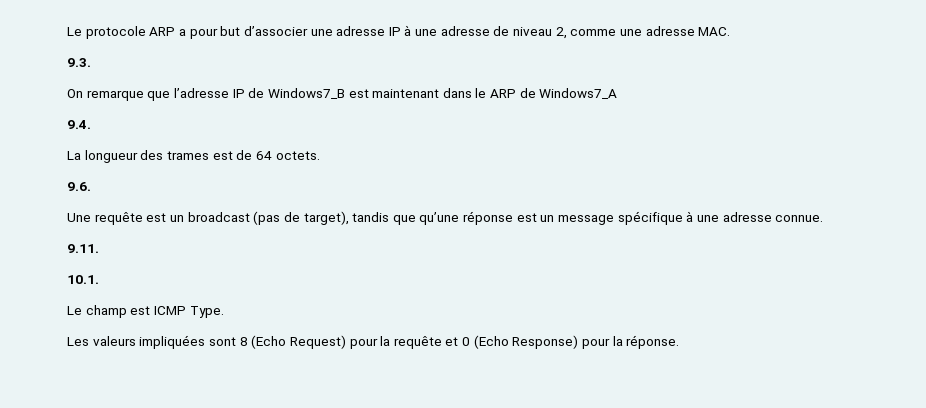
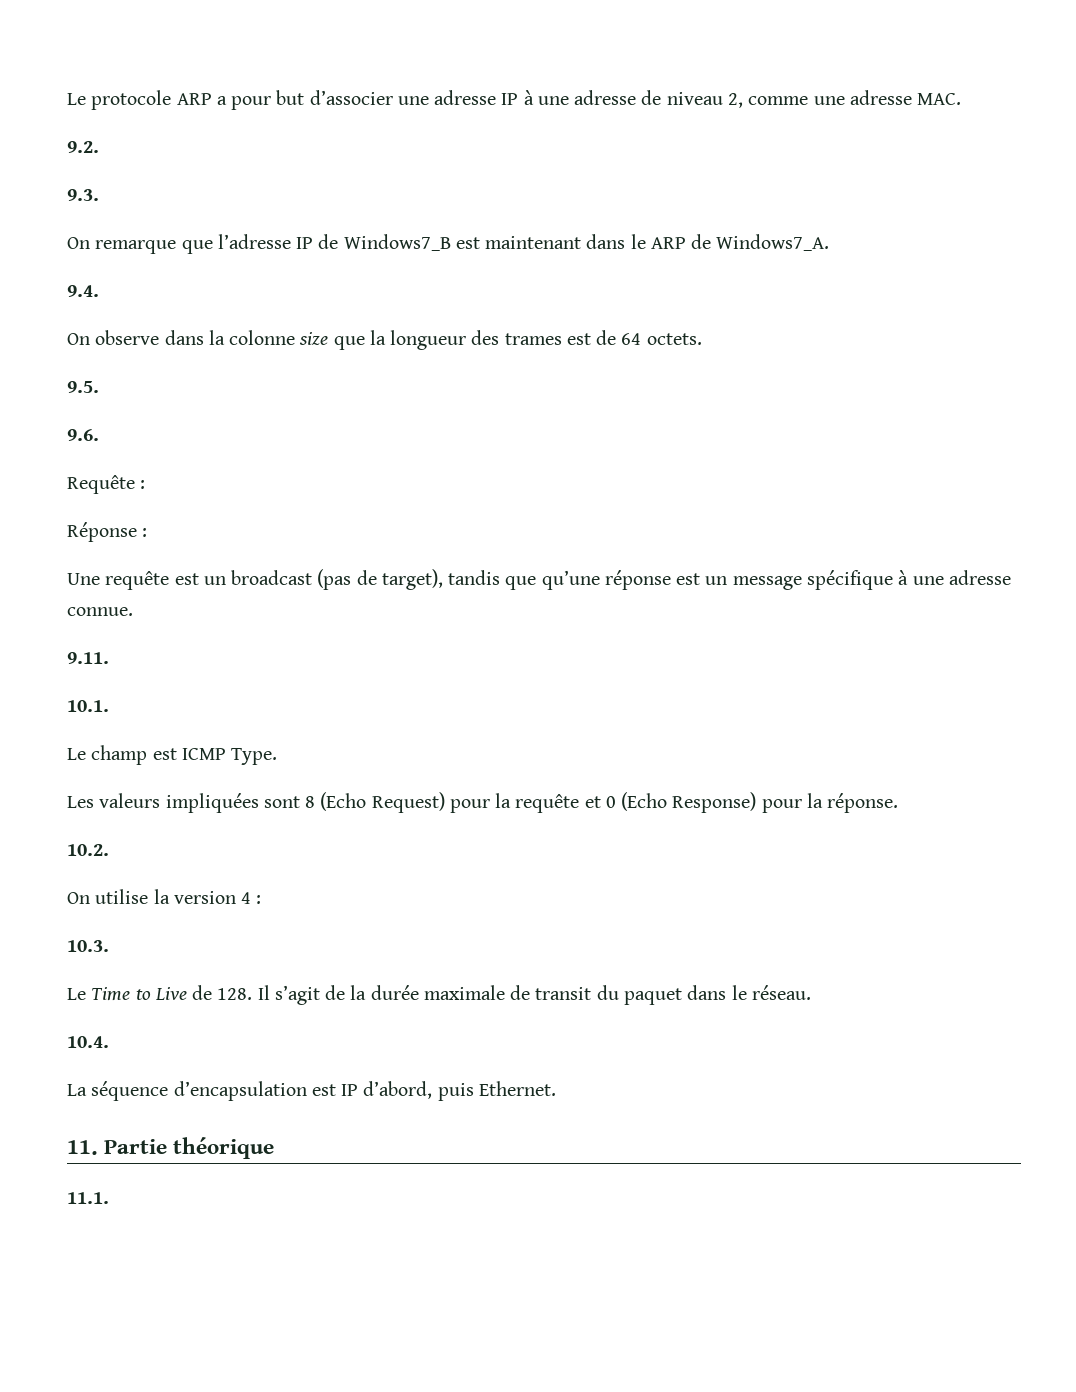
(731, 31) none -> [67,141,99,153] // 9.2.
[539,88,618,99] Windows7_A -> [716,234,830,251] Windows7_A.
[67,151,81,160] La -> [67,330,386,350] On observe dans la colonne size que la
(320, 155) none -> [67,381,99,393] // 9.5.
(91, 186) none -> [67,475,146,494] [67,522,148,542] // Requête : // Réponse :
(680, 342) none -> [67,844,109,856] [67,889,262,904] [67,940,109,952] [67,985,811,1005] [67,1036,109,1048] [67,1081,556,1101] [67,1137,275,1159] [67,1192,109,1204] // 10.2. // On utilise la version 4 : // 10.3. // Le Time to Live de 128. Il s’agit de la durée maximale de transit du paquet dans le réseau. // 10.4. // La séquence d’encapsulation est IP d’abord, puis Ethernet. // 11. Partie théorique // 11.1.

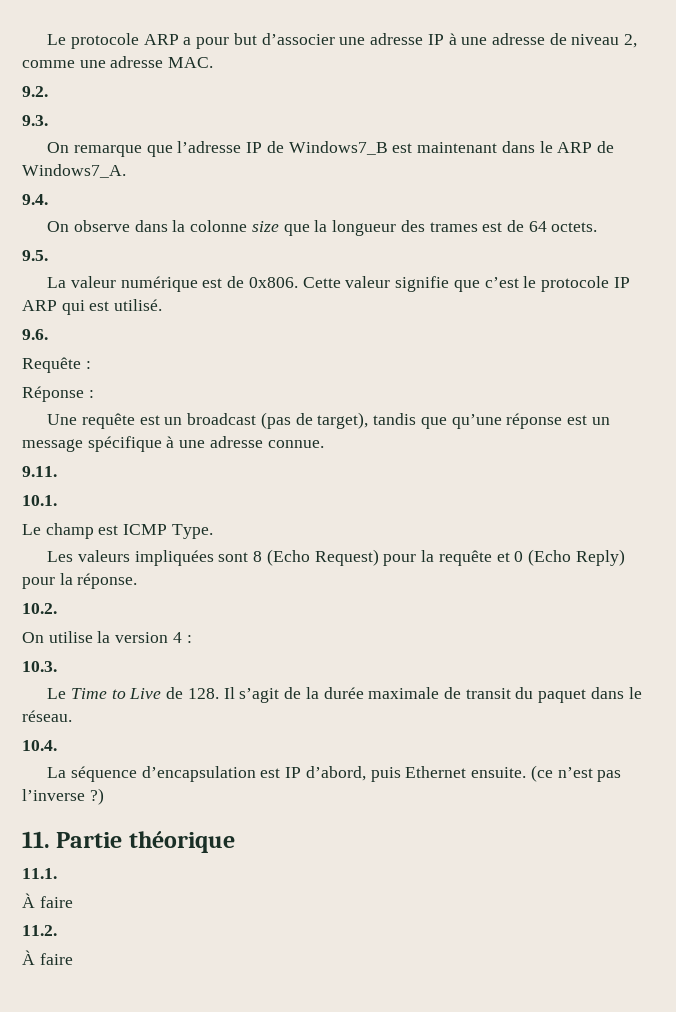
(99, 387) none -> [47,276,630,292] [22,299,163,315] // La valeur numérique est de 0x806. Cette valeur signifie que c’est le protocole IP ARP qui est utilisé.
[672,792,757,813] Response) -> [575,549,625,566] Reply)
[478,1081,556,1096] Ethernet. -> [405,765,622,782] [22,788,104,805] Ethernet ensuite. (ce n’est pas l’inverse ?)
(109, 1198) none -> [22,893,73,908] [22,925,57,936] [22,950,73,965] // À faire // 11.2. // À faire

